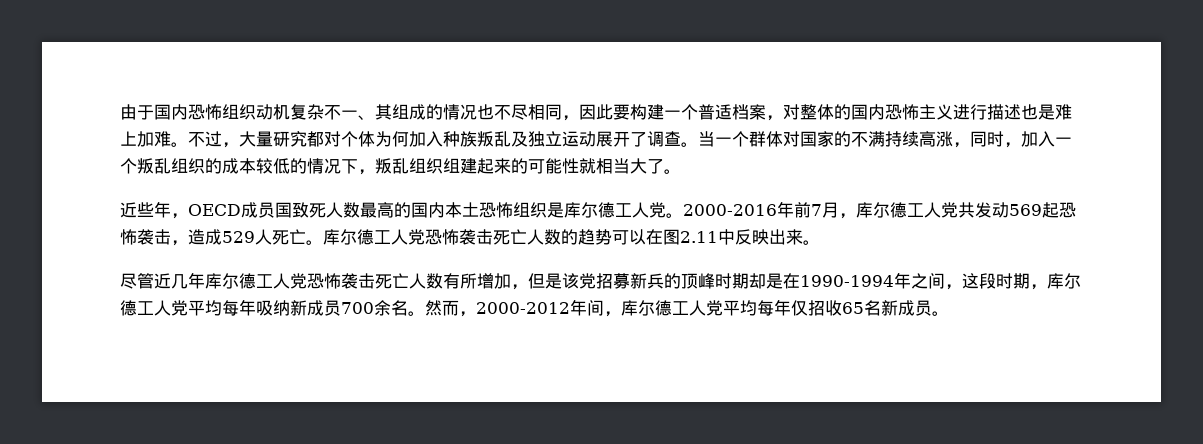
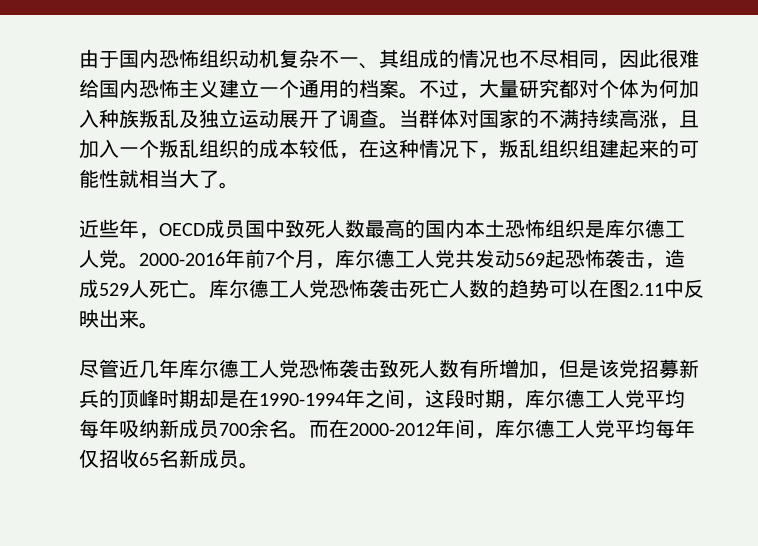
[613,104,1072,121] [120,131,171,147] 要构建一个普适档案，对整体的国内恐怖主义进行描述也是难上加难 -> [659,49,699,68] [79,79,399,98] 很难给国内恐怖主义建立一个通用的档案
[715,131,749,147] 一个 -> (419, 118) none
[970,131,1021,148] 同时， -> [679,110,699,128] 且
[290,158,307,174] 的 -> [339,139,419,159] ，在这种
(292, 210) none -> [265,219,285,238] 中
(822, 210) none -> [275,249,295,268] 个
[375,273,409,289] 死亡 -> [379,359,419,378] 致死
[425,300,476,317] 然而， -> [309,419,349,438] 而在

